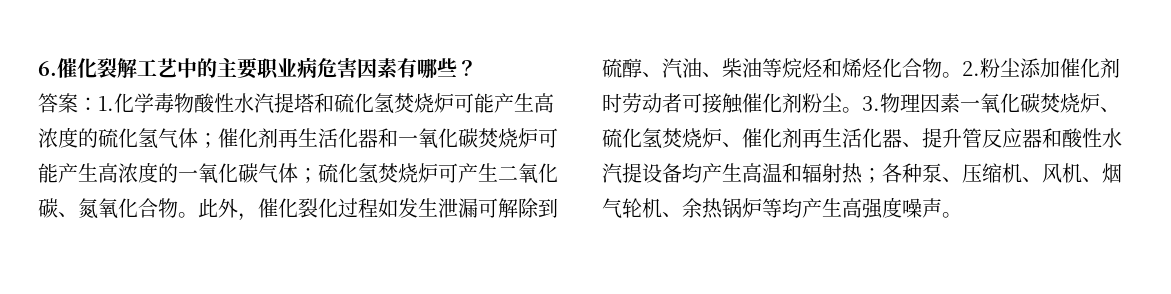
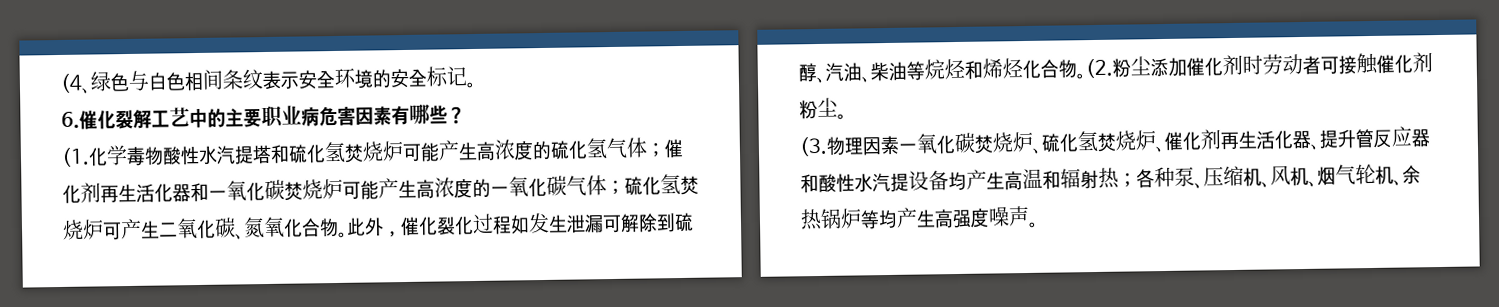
(38, 68) none -> [60,66,477,94] (4、绿色与白色相间条纹表示安全环境的安全标记。 //
[38,93,114,113] 答案：1. -> [61,147,90,167] (1.
[962,61,980,76] 2. -> [1085,58,1113,79] (2.
[862,96,880,111] 3. -> [799,136,828,157] // (3.

